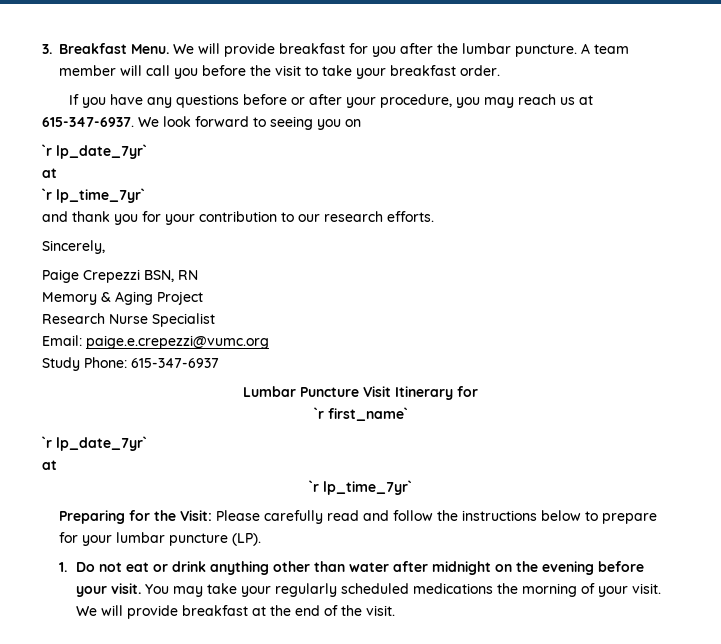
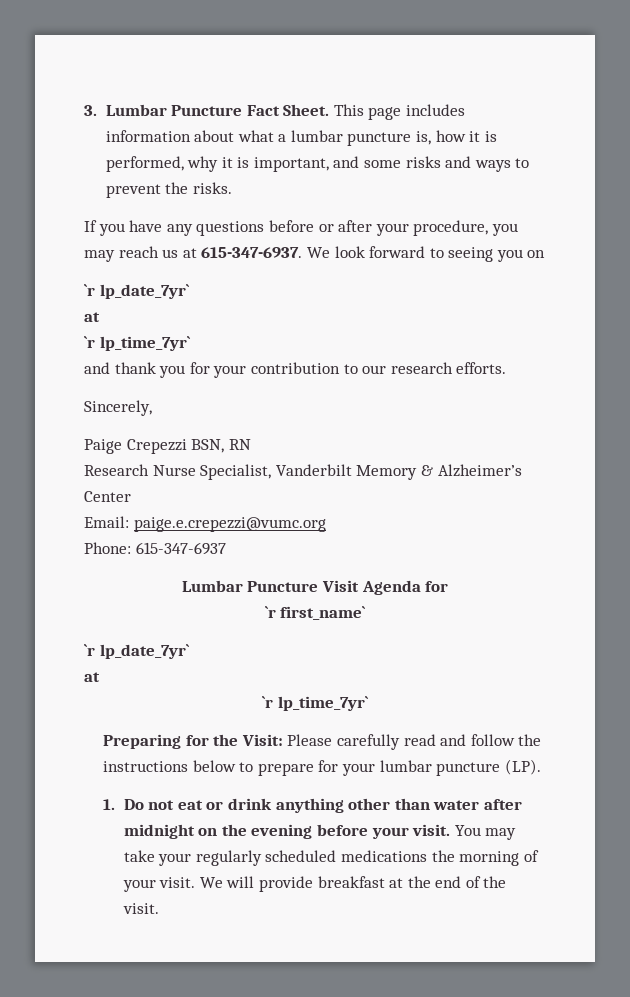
[59,43,630,57] [59,65,501,79] Breakfast Menu. We will provide breakfast for you after the lumbar puncture. A team member will call you before the visit to take your breakfast order. -> [105,104,466,120] [105,130,497,146] [105,156,530,172] [105,182,232,198] Lumbar Puncture Fact Sheet. This page includes information about what a lumbar puncture is, how it is performed, why it is important, and some risks and ways to prevent the risks.
[42,291,203,305] [42,313,215,327] Memory & Aging Project // Research Nurse Specialist -> [84,464,522,480] [84,491,131,502] Research Nurse Specialist, Vanderbilt Memory & Alzheimer’s Center
[42,357,80,371] Study -> (326, 524) none
[395,386,453,400] Itinerary -> [361,580,421,595] Agenda

